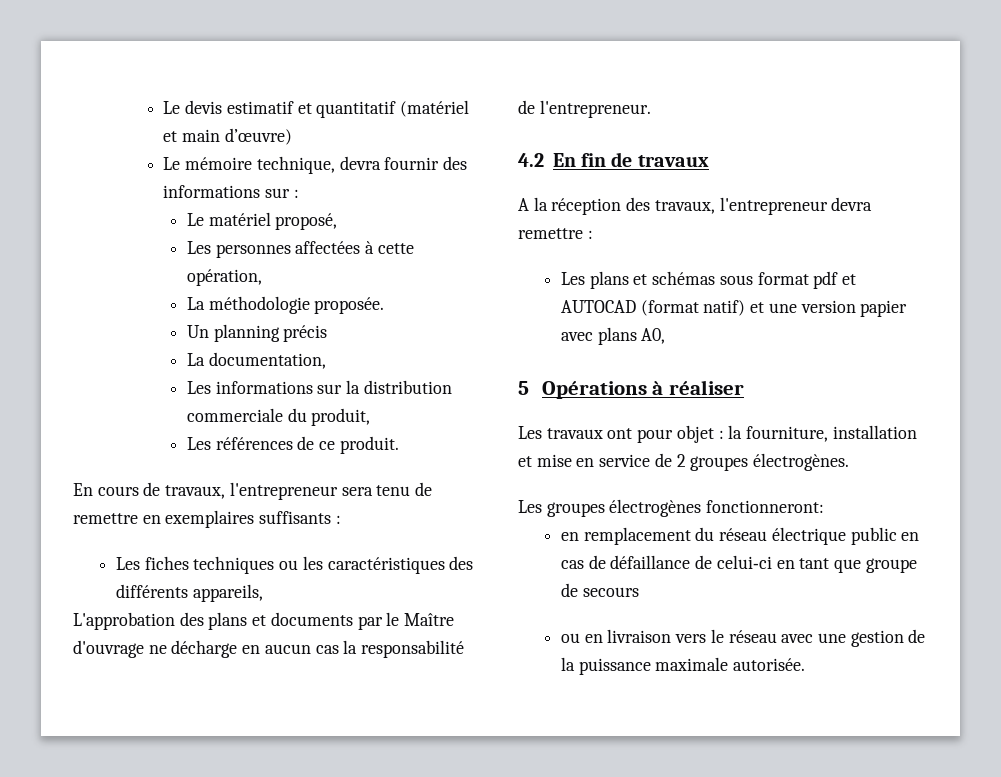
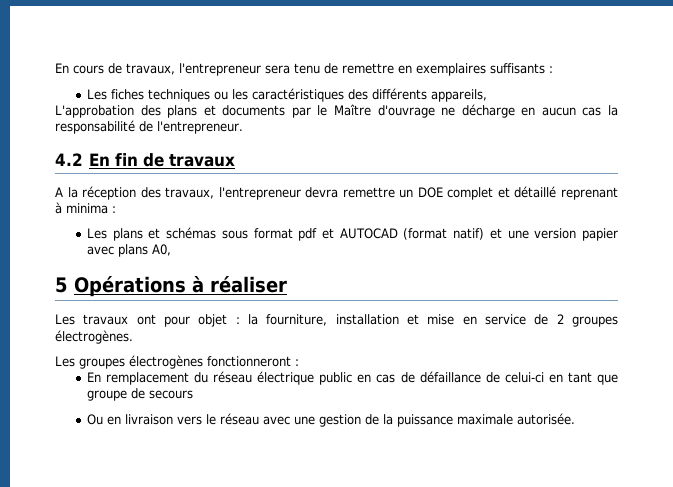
[163,100,469,118] [163,128,292,145] [163,156,467,174] [163,185,299,198] [187,212,338,230] [187,241,414,258] [187,269,263,286] [187,296,385,314] [187,324,328,342] [187,352,326,369] [187,380,452,394] [187,408,371,426] [187,436,399,454] Le devis estimatif et quantitatif (matériel et main d’œuvre) // Le mémoire technique, devra fournir des informations sur : // Le matériel proposé, // Les personnes affectées à cette opération, // La méthodologie proposée. // Un planning précis // La documentation, // Les informations sur la distribution commerciale du produit, // Les références de ce produit. // -> (55, 68) none
(583, 233) none -> [399,186,618,200] [55,202,108,214] un DOE complet et détaillé reprenant à minima
[706,500,825,513] [560,532,579,541] fonctionneront: // en -> [207,356,299,367] [86,372,101,382] fonctionneront : // En
[560,633,580,643] ou -> [86,414,103,425] Ou

